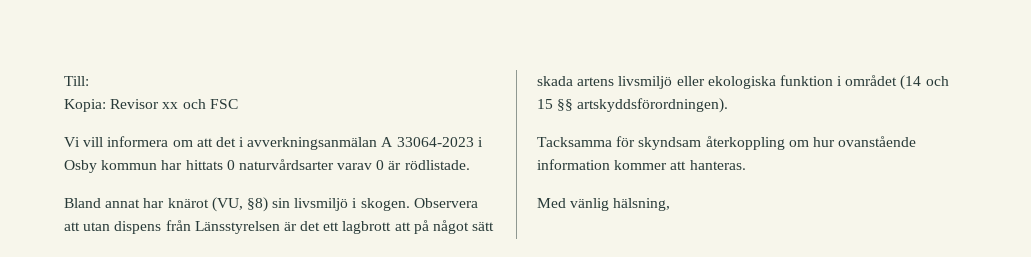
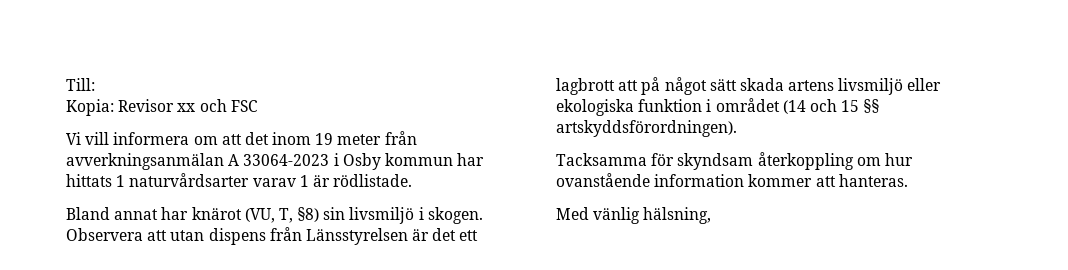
[239,137,245,147] i -> [272,131,417,145] inom 19 meter från
[226,160,235,170] 0 -> [116,175,126,187] 1
[376,160,385,170] 0 -> [299,175,309,187] 1
(243, 204) none -> [278,208,293,223] T,

